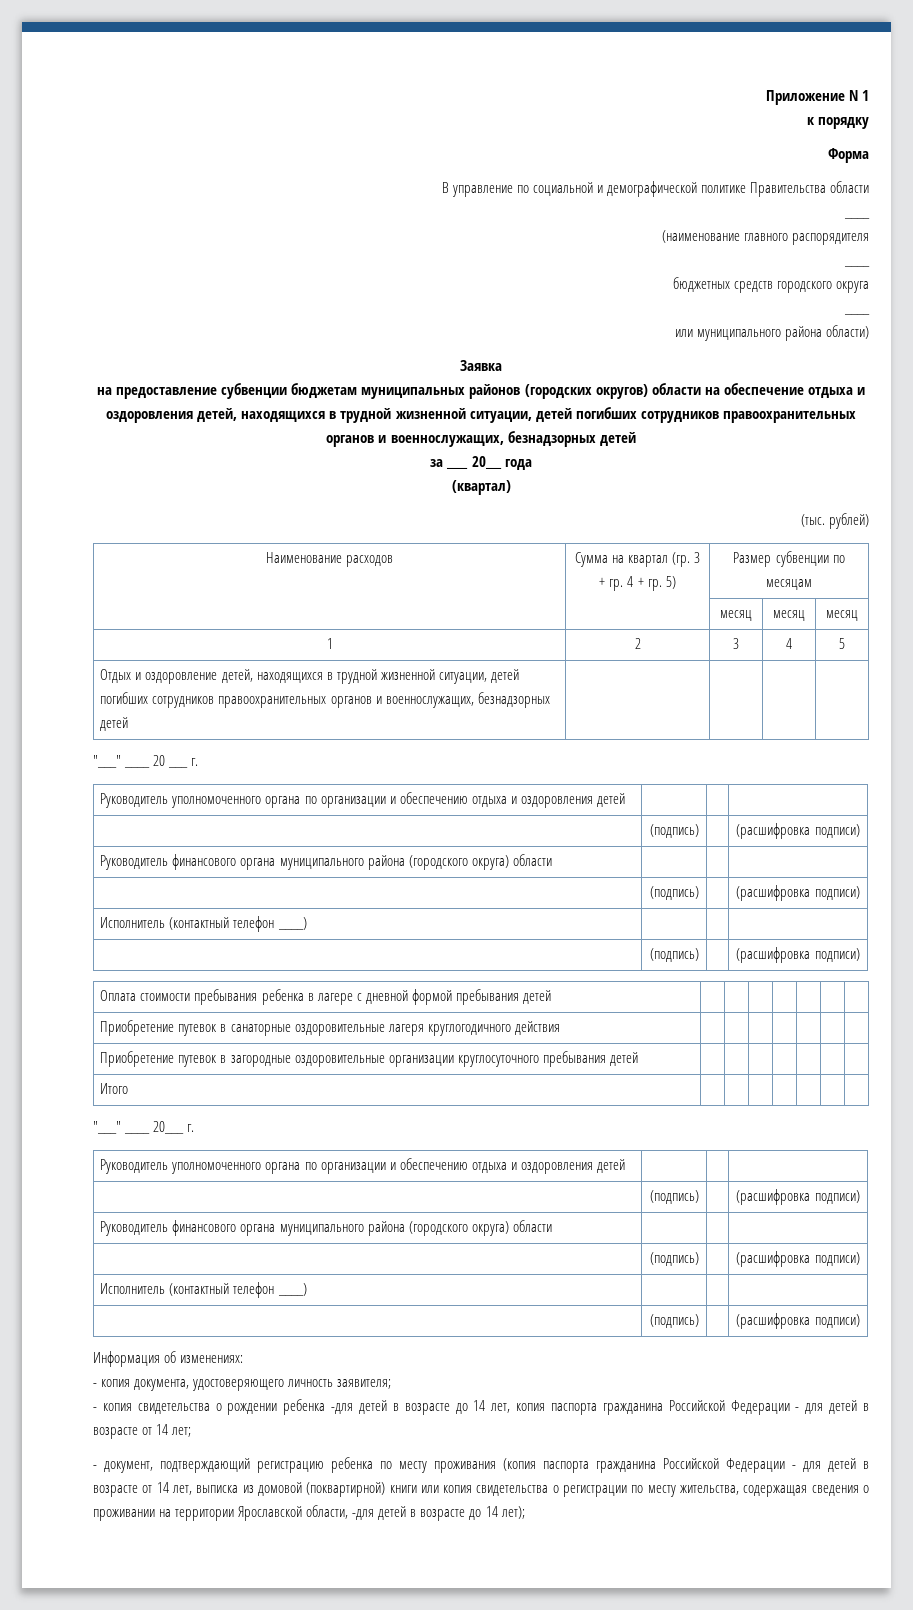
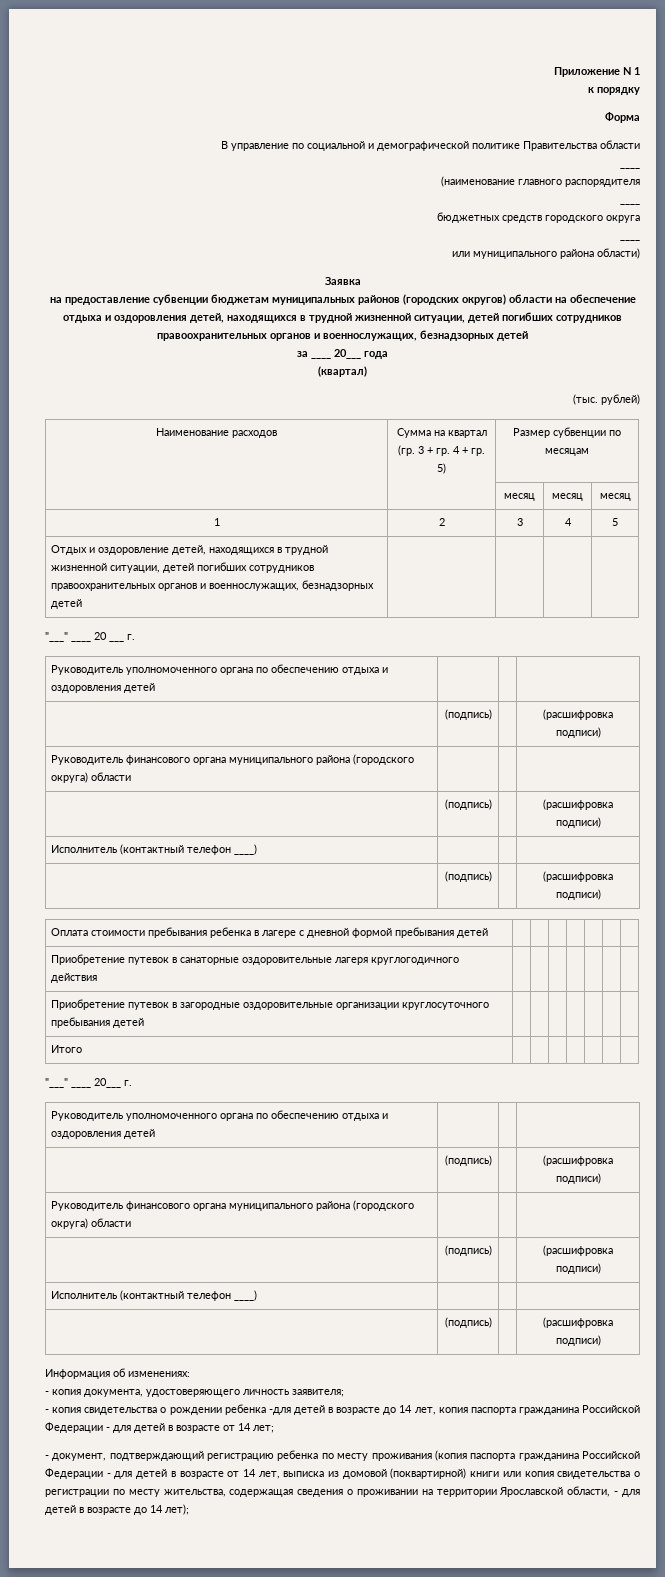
[320,796,396,808] организации и -> (269, 670) none
[320,1162,396,1174] организации и -> (269, 1116) none
[352,1509,375,1520] -для -> [614,1489,640,1497] - для

